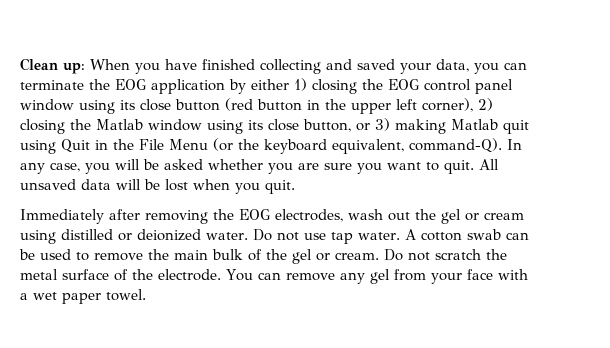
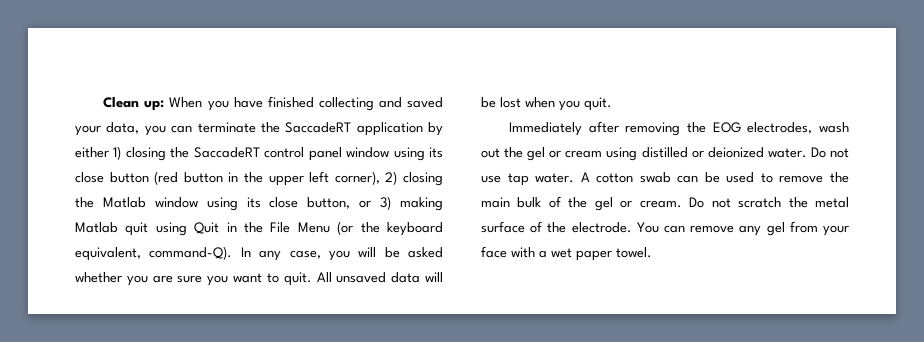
[115,79,146,90] EOG -> [285,122,352,133] SaccadeRT
[388,79,419,90] EOG -> [193,147,260,158] SaccadeRT

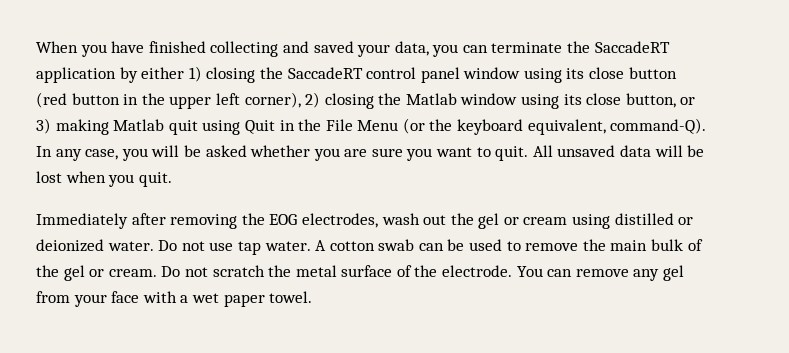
[103,97,165,111] Clean up: -> (36, 47) none

